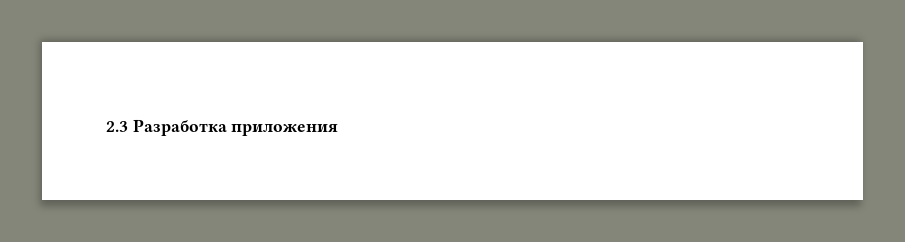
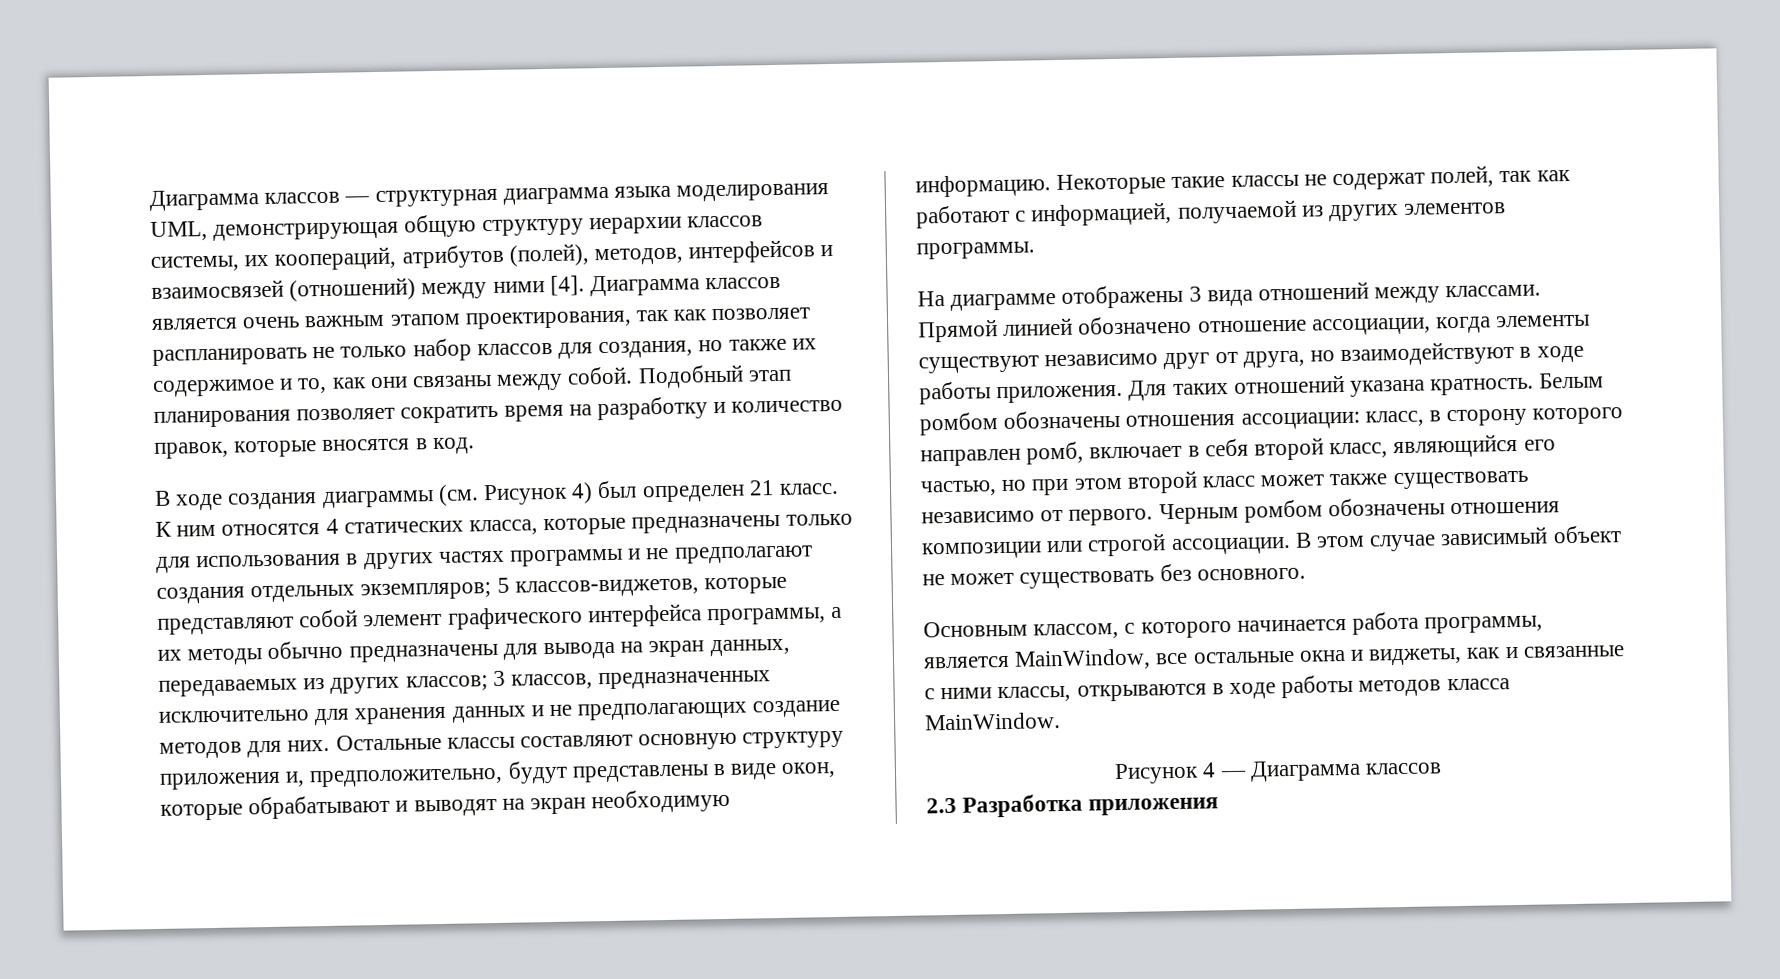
(106, 126) none -> [149,183,830,212] [150,214,764,241] [150,239,834,272] [151,274,782,302] [151,307,811,330] [152,338,817,366] [152,364,792,397] [153,396,844,428] [154,437,475,459] [154,480,840,511] [155,513,853,537] [156,545,813,573] [156,576,788,604] [157,603,843,635] [157,638,790,666] [158,670,772,697] [158,699,841,726] [159,730,845,759] [159,760,837,790] [160,788,731,821] [915,165,1571,198] [916,199,1507,229] [916,241,1035,260] [917,281,1542,311] [918,314,1591,343] [918,340,1584,374] [919,372,1605,405] [919,407,1624,436] [920,433,1556,467] [920,470,1529,497] [921,497,1561,526] [921,525,1622,560] [922,563,1306,589] [923,611,1544,640] [923,645,1625,671] [924,674,1510,703] [924,712,1061,731] [1114,759,1442,785] Диаграмма классов — структурная диаграмма языка моделирования UML, демонстрирующая общую структуру иерархии классов системы, их коопераций, атрибутов (полей), методов, интерфейсов и взаимосвязей (отношений) между ними [4]. Диаграмма классов является очень важным этапом проектирования, так как позволяет распланировать не только набор классов для создания, но также их содержимое и то, как они связаны между собой. Подобный этап планирования позволяет сократить время на разработку и количество правок, которые вносятся в код. // В ходе создания диаграммы (см. Рисунок 4) был определен 21 класс. К ним относятся 4 статических класса, которые предназначены только для использования в других частях программы и не предполагают создания отдельных экземпляров; 5 классов-виджетов, которые представляют собой элемент графического интерфейса программы, а их методы обычно предназначены для вывода на экран данных, передаваемых из других классов; 3 классов, предназначенных исключительно для хранения данных и не предполагающих создание методов для них. Остальные классы составляют основную структуру приложения и, предположительно, будут представлены в виде окон, которые обрабатывают и выводят на экран необходимую информацию. Некоторые такие классы не содержат полей, так как работают с информацией, получаемой из других элементов программы. // На диаграмме отображены 3 вида отношений между классами. Прямой линией обозначено отношение ассоциации, когда элементы существуют независимо друг от друга, но взаимодействуют в ходе работы приложения. Для таких отношений указана кратность. Белым ромбом обозначены отношения ассоциации: класс, в сторону которого направлен ромб, включает в себя второй класс, являющийся его частью, но при этом второй класс может также существовать независимо от первого. Черным ромбом обозначены отношения композиции или строгой ассоциации. В этом случае зависимый объект не может существовать без основного. // Основным классом, с которого начинается работа программы, является MainWindow, все остальные окна и виджеты, как и связанные с ними классы, открываются в ходе работы методов класса MainWindow. // Рисунок 4 — Диаграмма классов //

